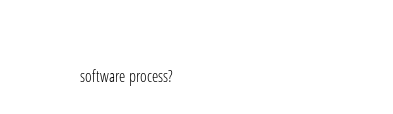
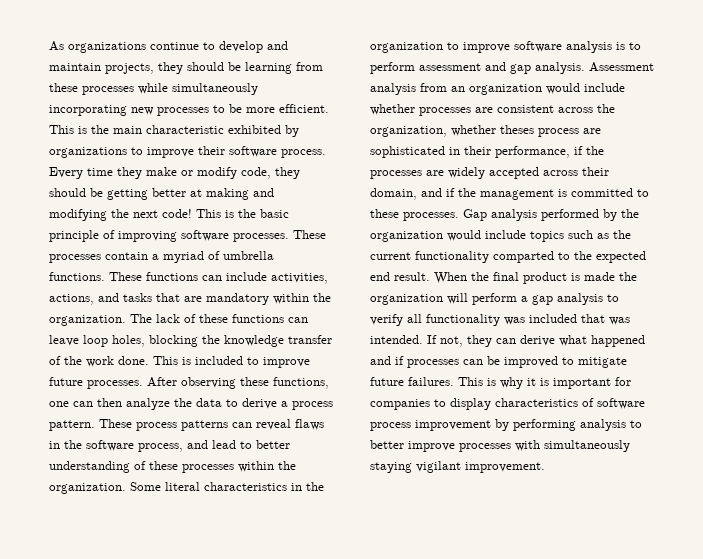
[80,69,174,86] software process? -> [49,41,288,53] [49,62,323,74] [49,83,258,95] [49,104,329,116] [49,125,299,137] [49,146,326,158] [49,167,300,179] [49,188,274,200] [49,209,289,221] [49,230,326,242] [49,251,274,263] [49,272,328,284] [49,293,331,305] [49,314,308,326] [49,335,332,347] [49,356,310,368] [49,377,329,389] [49,398,333,410] [49,419,324,431] [49,440,290,452] [49,461,296,473] [49,482,324,494] [370,41,641,53] [370,62,654,74] [370,83,625,95] [370,104,615,116] [370,125,601,137] [370,146,604,158] [370,167,609,179] [370,188,649,200] [370,209,639,221] [370,230,631,242] [370,251,646,263] [370,272,637,284] [370,293,619,305] [370,314,630,326] [370,335,645,347] [370,356,627,368] [370,377,631,389] [370,398,645,410] [370,419,642,431] [370,440,630,452] [370,461,545,473] As organizations continue to develop and maintain projects, they should be learning from these processes while simultaneously incorporating new processes to be more efficient. This is the main characteristic exhibited by organizations to improve their software process. Every time they make or modify code, they should be getting better at making and modifying the next code! This is the basic principle of improving software processes. These processes contain a myriad of umbrella functions. These functions can include activities, actions, and tasks that are mandatory within the organization. The lack of these functions can leave loop holes, blocking the knowledge transfer of the work done. This is included to improve future processes. After observing these functions, one can then analyze the data to derive a process pattern. These process patterns can reveal flaws in the software process, and lead to better understanding of these processes within the organization. Some literal characteristics in the organization to improve software analysis is to perform assessment and gap analysis. Assessment analysis from an organization would include whether processes are consistent across the organization, whether theses process are sophisticated in their performance, if the processes are widely accepted across their domain, and if the management is committed to these processes. Gap analysis performed by the organization would include topics such as the current functionality comparted to the expected end result. When the final product is made the organization will perform a gap analysis to verify all functionality was included that was intended. If not, they can derive what happened and if processes can be improved to mitigate future failures. This is why it is important for companies to display characteristics of software process improvement by performing analysis to better improve processes with simultaneously staying vigilant improvement.

